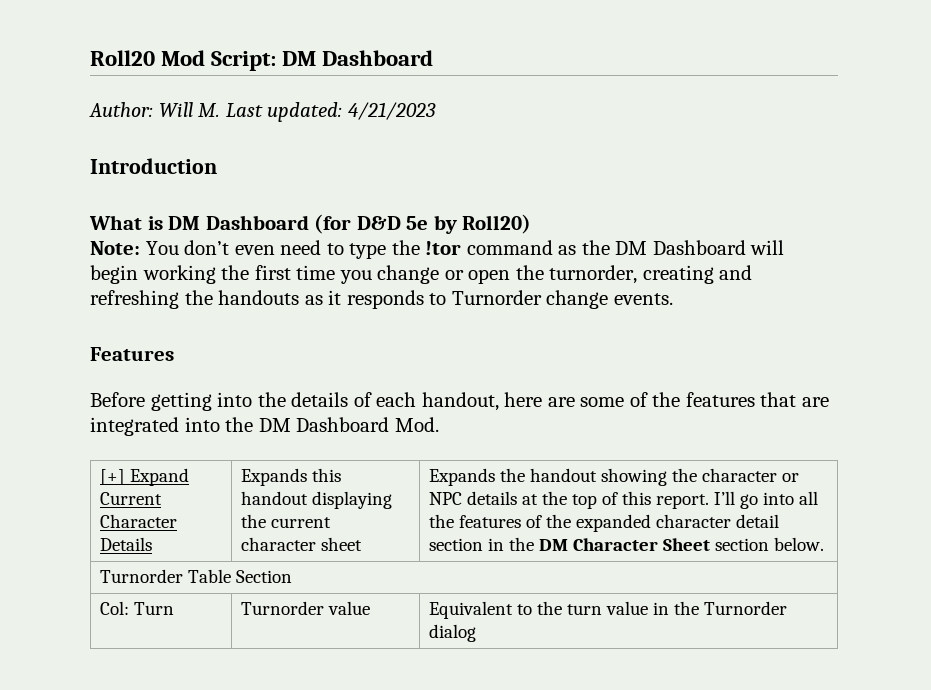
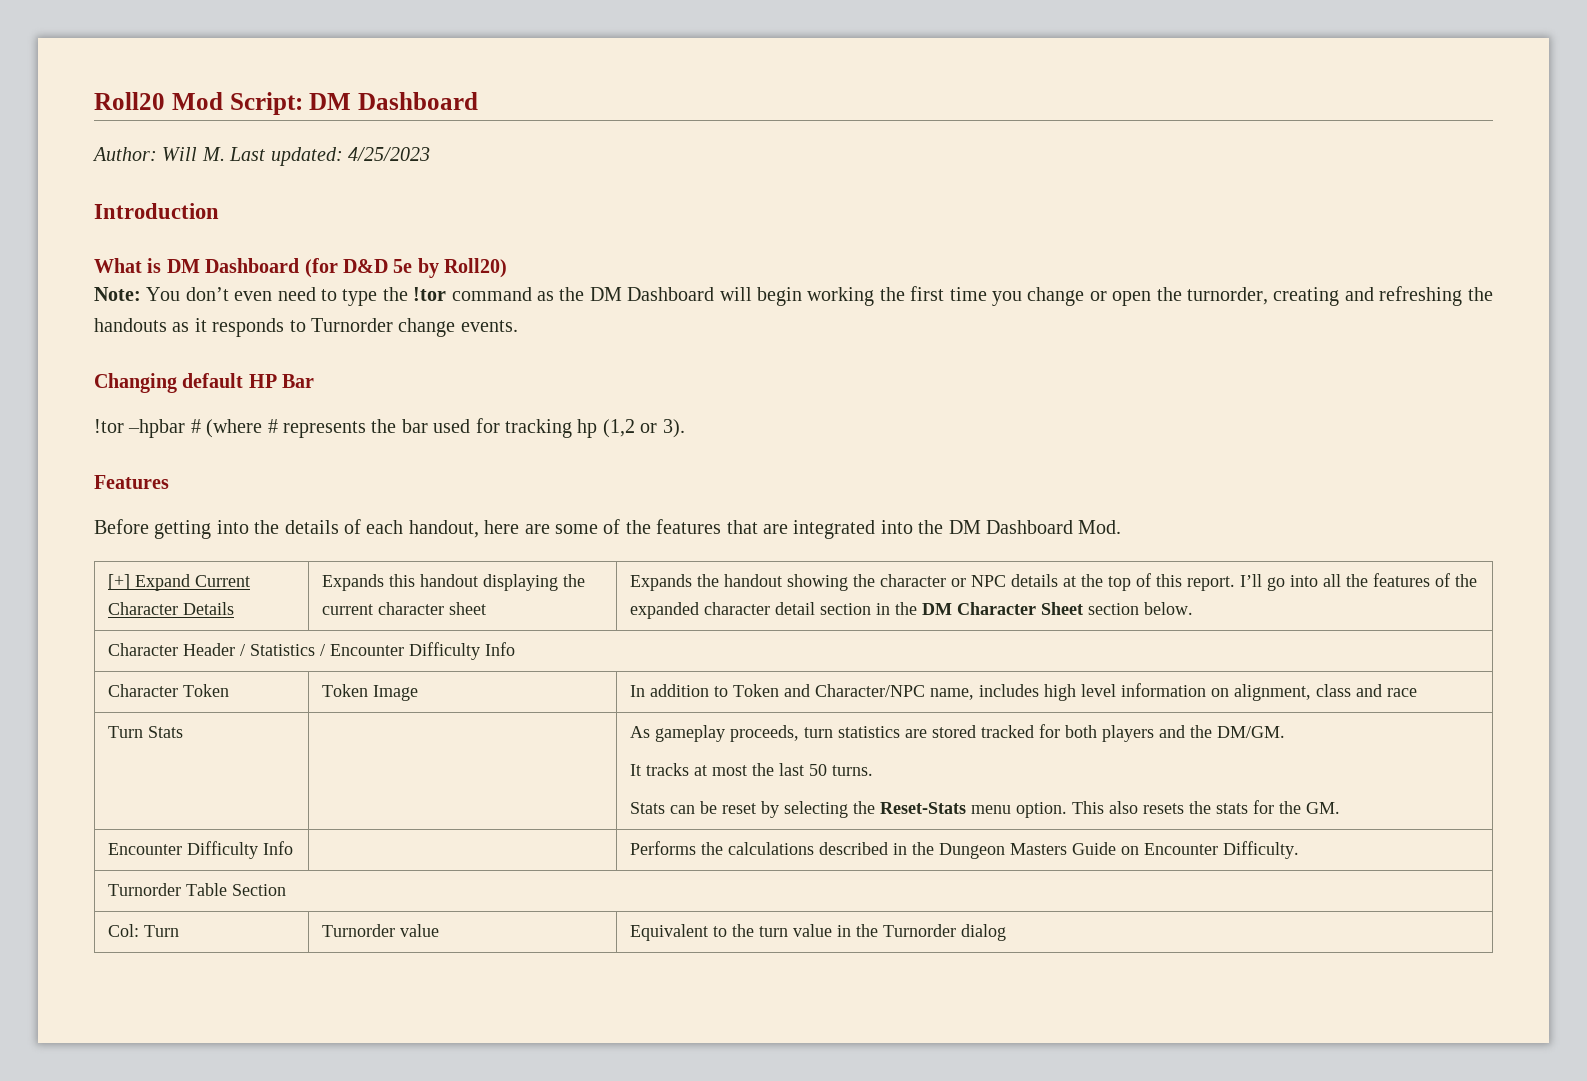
[347,102,436,120] 4/21/2023 -> [348,147,430,161] 4/25/2023
(673, 299) none -> [94,373,315,393] [94,418,685,438] // Changing default HP Bar // !tor –hpbar # (where # represents the bar used for tracking hp (1,2 or 3).
(825, 544) none -> [107,642,515,660] [107,684,229,697] [321,684,418,701] [629,683,1417,701] [107,726,183,738] [629,724,1285,742] [629,763,873,776] [629,800,1340,818] [107,841,293,859] [629,841,1299,859] // Character Header / Statistics / Encounter Difficulty Info // Character Token | Token Image | In addition to Token and Character/NPC name, includes high level information on alignment, class and race // Turn Stats | | As gameplay proceeds, turn statistics are stored tracked for both players and the DM/GM. // It tracks at most the last 50 turns. // Stats can be reset by selecting the Reset-Stats menu option. This also resets the stats for the GM. // Encounter Difficulty Info | | Performs the calculations described in the Dungeon Masters Guide on Encounter Difficulty.

